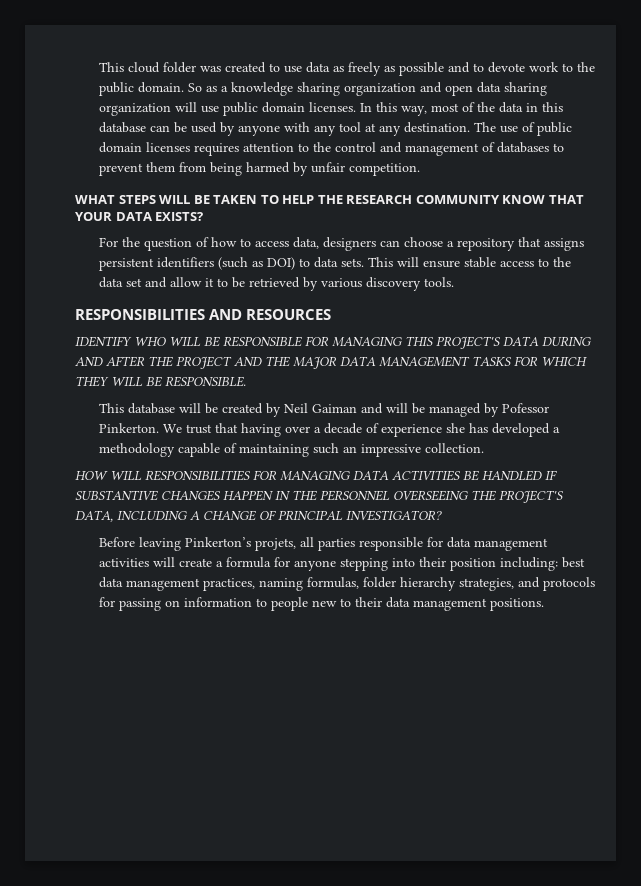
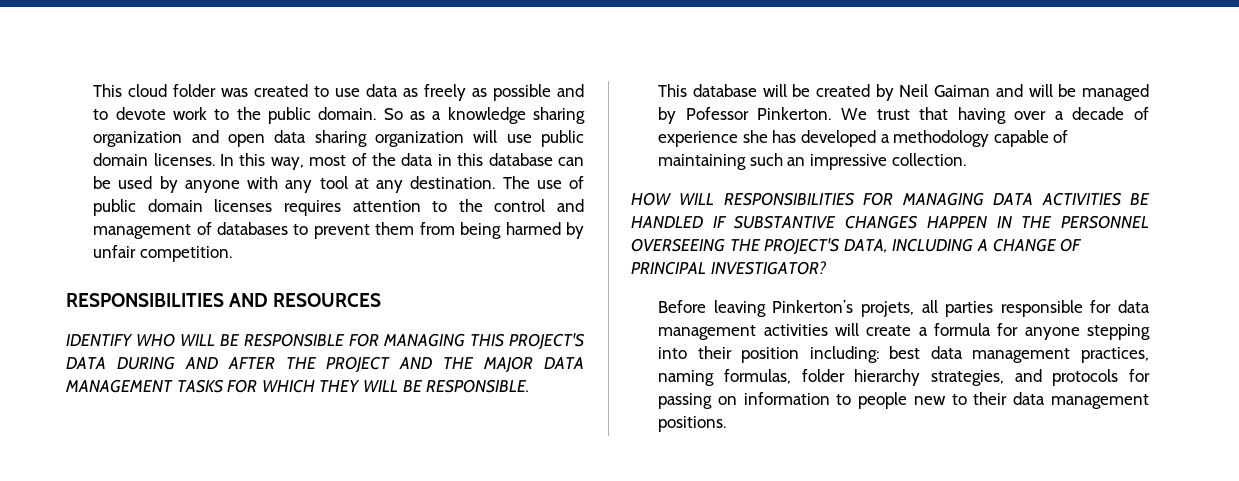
[75,195,584,204] [75,212,204,221] [98,237,584,251] [98,257,571,271] [98,277,454,291] // WHAT STEPS WILL BE TAKEN TO HELP THE RESEARCH COMMUNITY KNOW THAT YOUR DATA EXISTS? // For the question of how to access data, designers can choose a repository that assigns persistent identifiers (such as DOI) to data sets. This will ensure stable access to the data set and allow it to be retrieved by various discovery tools. -> (232, 254) none

